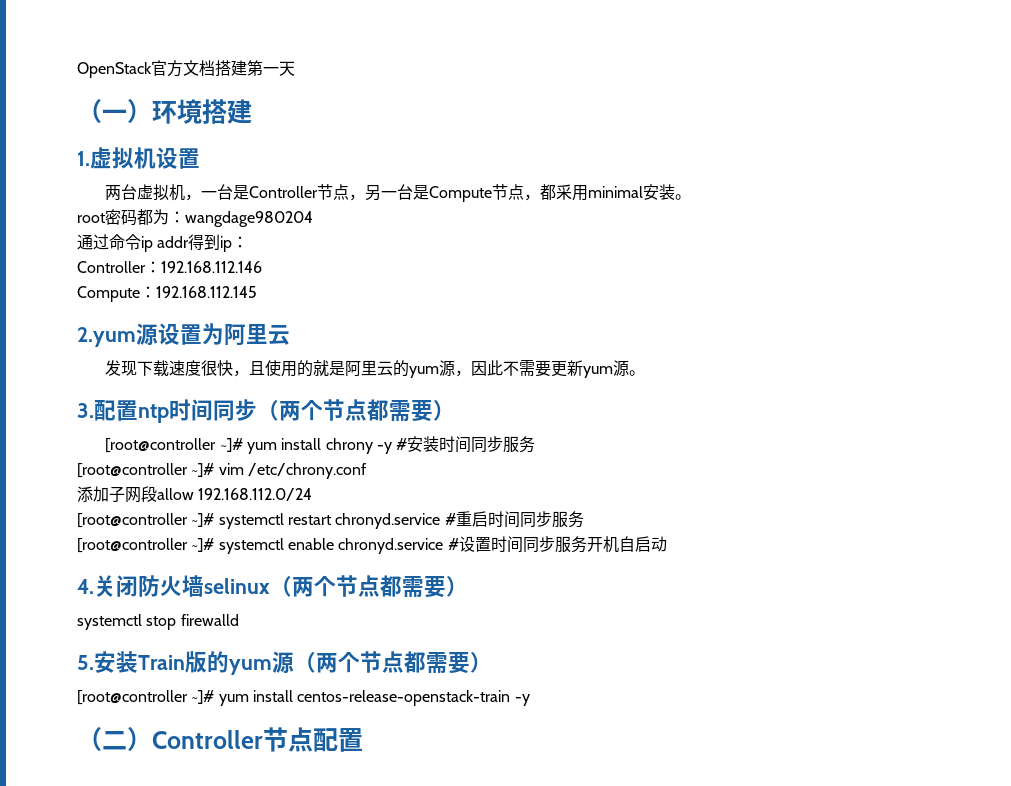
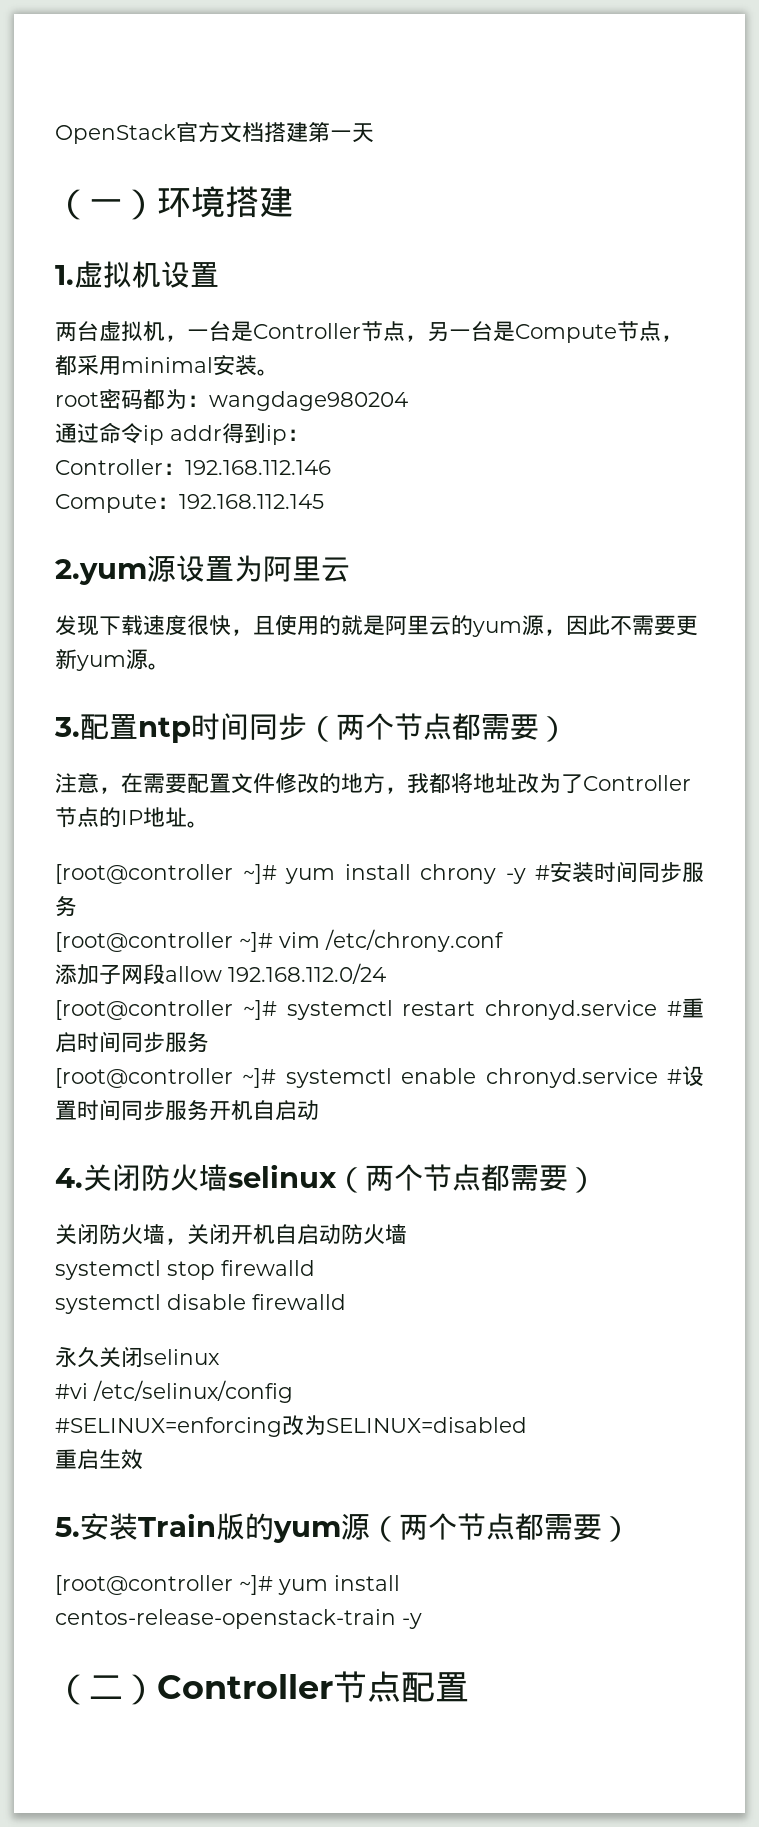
(455, 410) none -> [55,772,691,794] [55,807,209,828] // 注意，在需要配置文件修改的地方，我都将地址改为了Controller节点的IP地址。
[77,614,239,630] systemctl stop firewalld -> [55,1223,407,1245] [55,1260,315,1280] [55,1294,346,1314] [55,1346,220,1368] [55,1380,293,1403] [55,1415,527,1437] [55,1449,143,1470] 关闭防火墙，关闭开机自启动防火墙 // systemctl stop firewalld // systemctl disable firewalld // 永久关闭selinux // #vi /etc/selinux/config // #SELINUX=enforcing改为SELINUX=disabled // 重启生效

